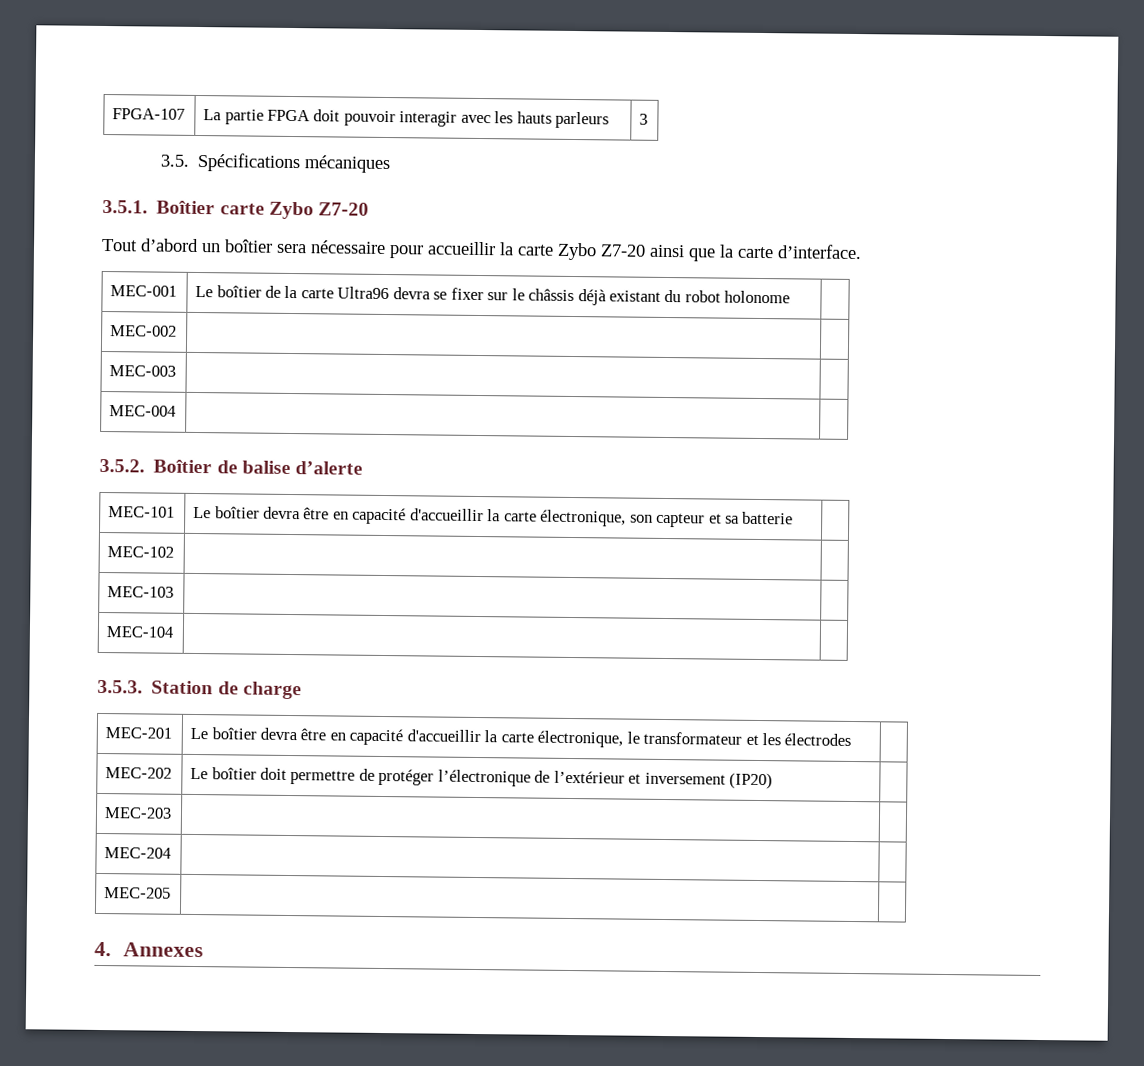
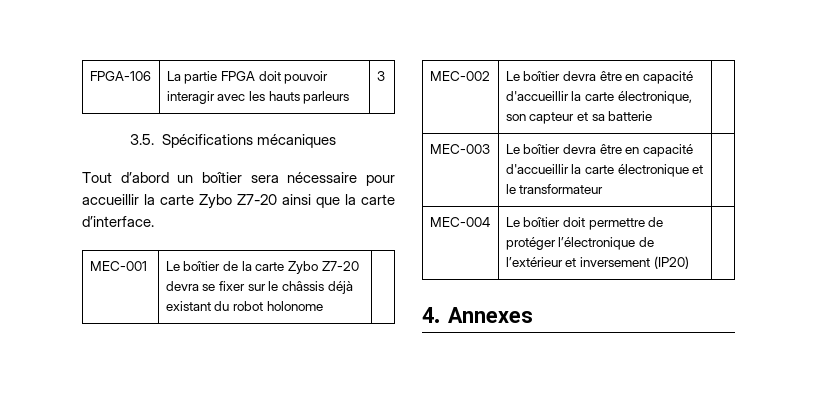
[112,108,186,120] FPGA-107 -> [89,71,151,81] FPGA-106
[102,199,370,220] // 3.5.1. Boîtier carte Zybo Z7-20 -> (336, 141) none
[337,286,390,300] Ultra96 -> [287,261,359,274] Zybo Z7-20
[109,365,177,377] [109,405,177,417] [99,458,364,475] [108,506,176,518] | // MEC-003 | | // MEC-004 | | // 3.5.2. Boîtier de balise d’alerte // MEC-101 | -> (490, 76) none
[107,546,175,558] [107,586,175,598] [106,626,174,638] [97,679,302,700] [105,727,173,739] [190,727,624,748] MEC-102 | | // MEC-103 | | // MEC-104 | | // 3.5.3. Station de charge // MEC-201 | Le boîtier devra être en capacité d'accueillir la carte électronique, -> [429,144,490,154] [505,144,693,157] [505,164,704,177] MEC-003 | Le boîtier devra être en capacité d'accueillir la carte électronique et
[745,733,852,746] [105,767,173,779] et les électrodes | // MEC-202 -> [429,217,490,227] | // MEC-004
[104,807,173,819] [104,847,172,859] [104,887,172,899] // MEC-203 | | // MEC-204 | | // MEC-205 | | -> (689, 262) none

